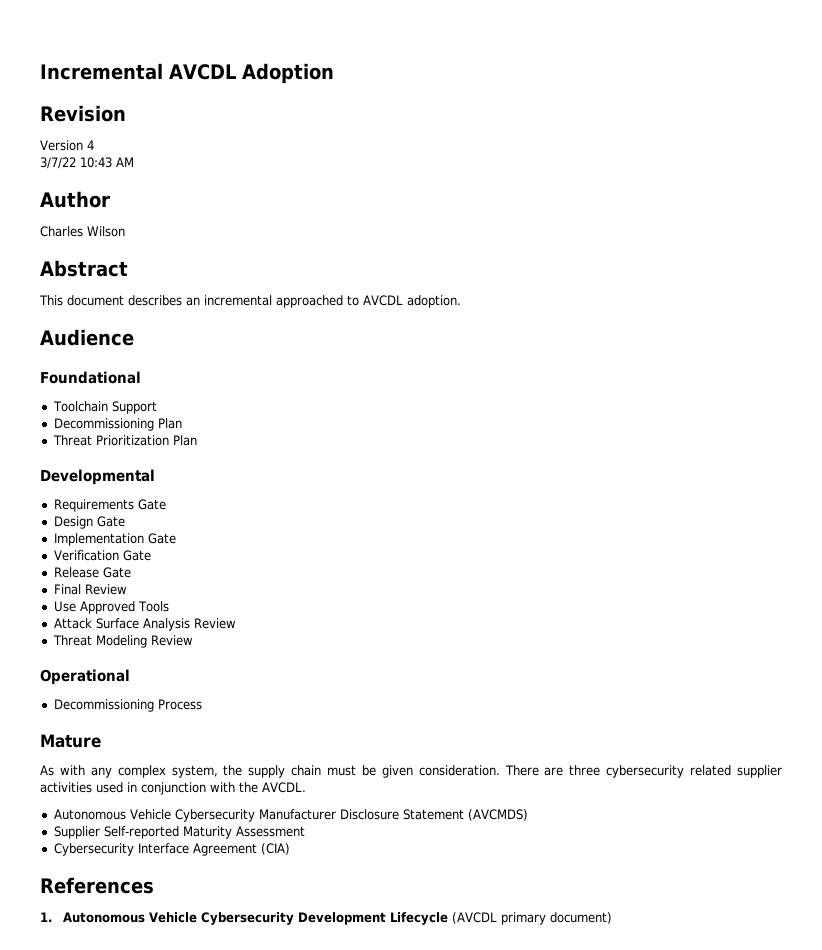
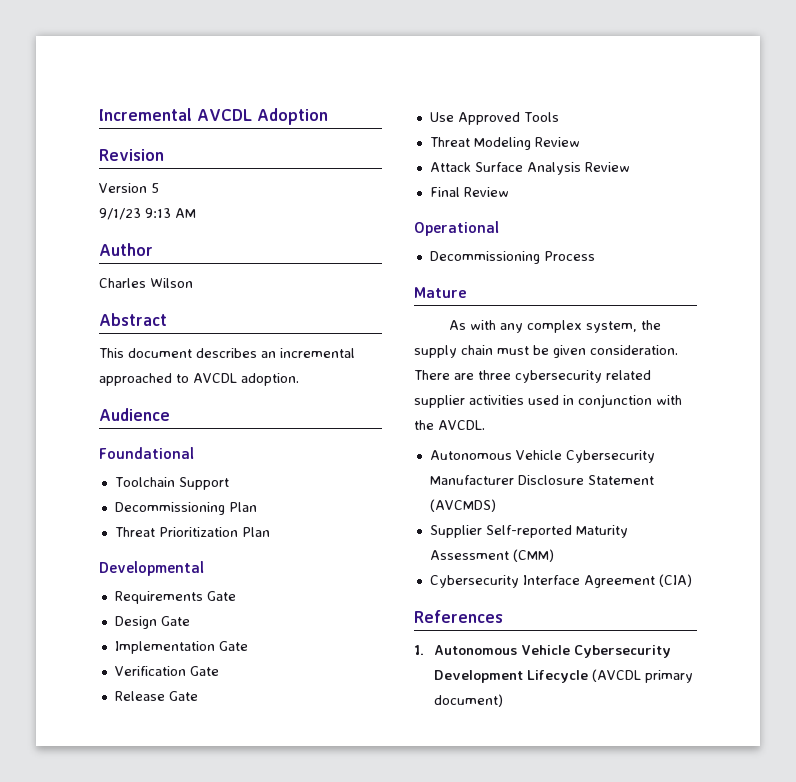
[87,140,94,150] [40,157,112,169] 4 // 3/7/22 10:43 -> [151,183,159,193] [99,208,171,220] 5 // 9/1/23 9:13
[53,584,127,595] // Final Review -> (198, 696) none
(169, 606) none -> [429,137,580,150] // Threat Modeling Review
[52,635,147,648] Threat Modeling -> [429,187,460,197] Final
(305, 831) none -> [512,549,554,562] (CMM)

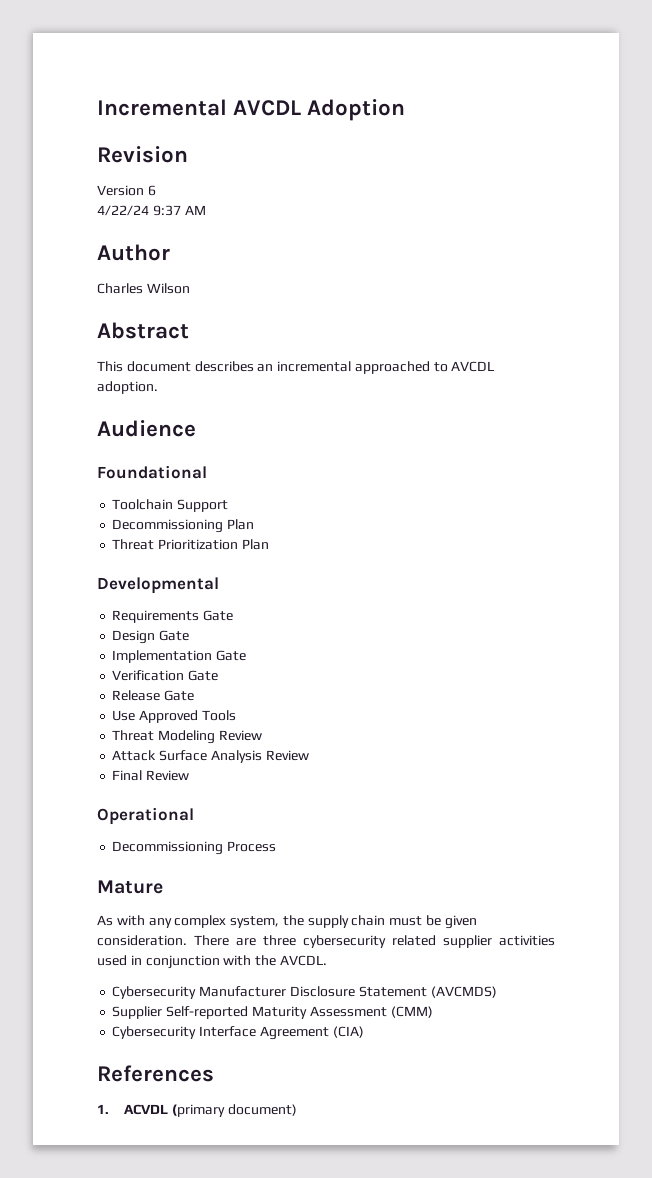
[151,183,159,193] [99,208,171,220] 5 // 9/1/23 9:13 -> [147,185,156,196] [97,205,181,216] 6 // 4/22/24 9:37
[429,450,562,460] Autonomous Vehicle -> (327, 960) none
[433,645,671,658] [433,669,693,683] Autonomous Vehicle Cybersecurity Development Lifecycle (AVCDL primary -> [124,1104,225,1117] ACVDL (primary

